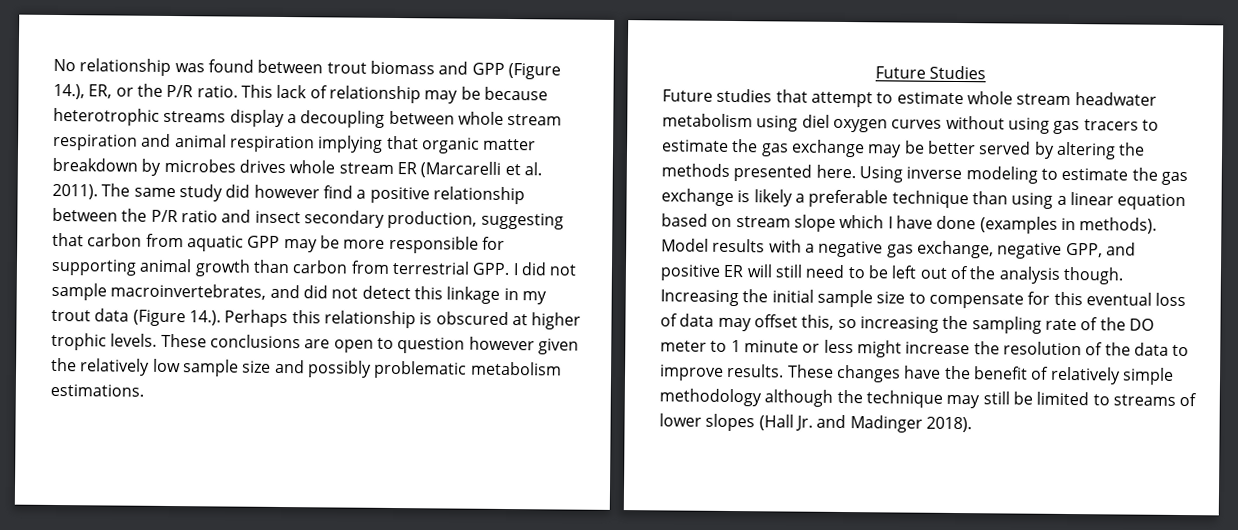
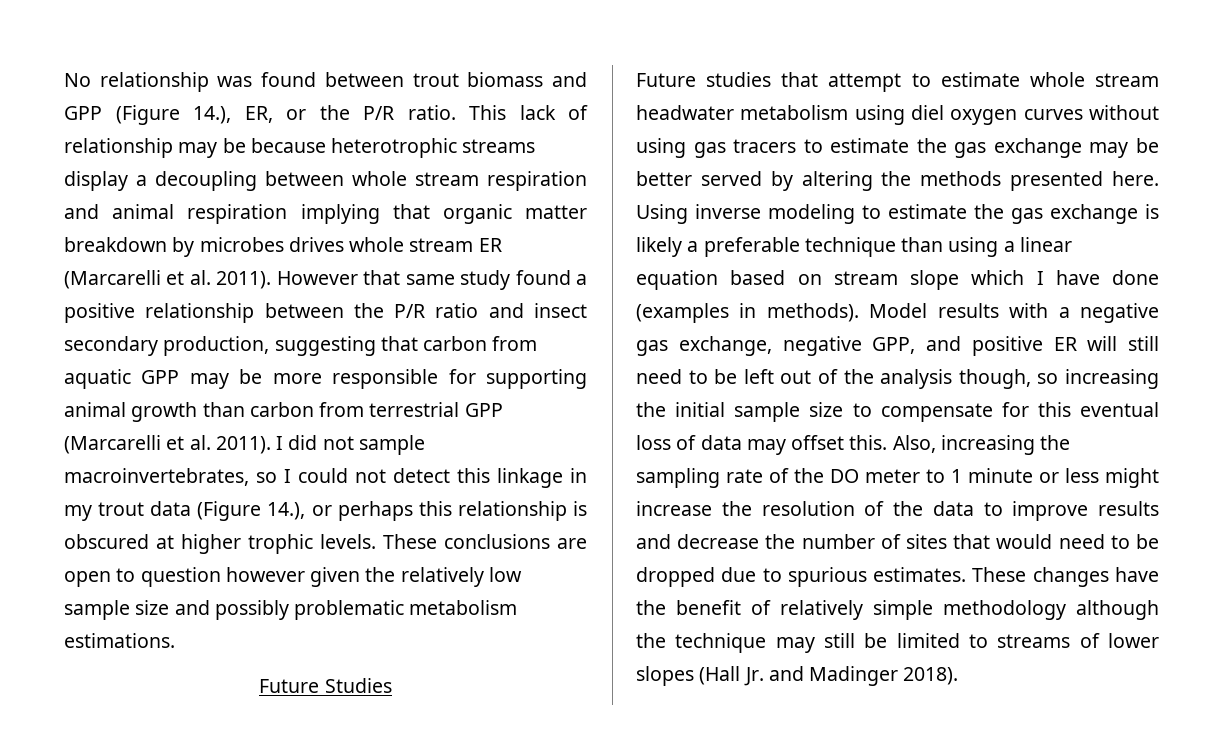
[101,183,353,202] The same study did however find -> [276,270,571,290] However that same study found
[472,262,511,276] GPP. -> [464,403,503,417] [64,435,271,454] GPP (Marcarelli et al. 2011).
[269,284,328,299] and did -> [256,468,348,483] so I could
[188,309,289,328] 14.). Perhaps -> [267,501,413,521] 14.), or perhaps
[1062,266,1123,285] [660,289,739,307] though. Increasing -> [958,369,1159,389] though, so increasing
[801,314,857,330] this, so -> [849,435,936,453] this. Also,
[727,363,785,378] results. -> [1098,501,1159,516] [636,534,1159,549] [636,567,967,587] results and decrease the number of sites that would need to be dropped due to spurious estimates.

